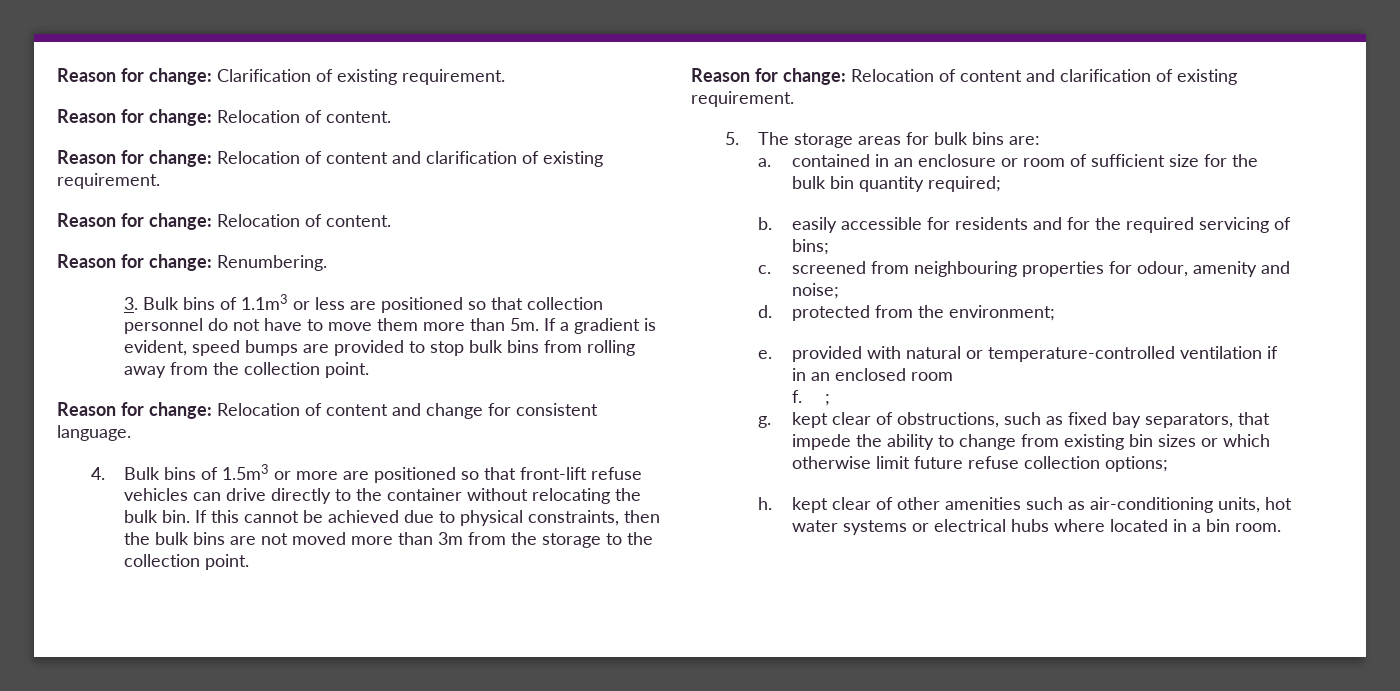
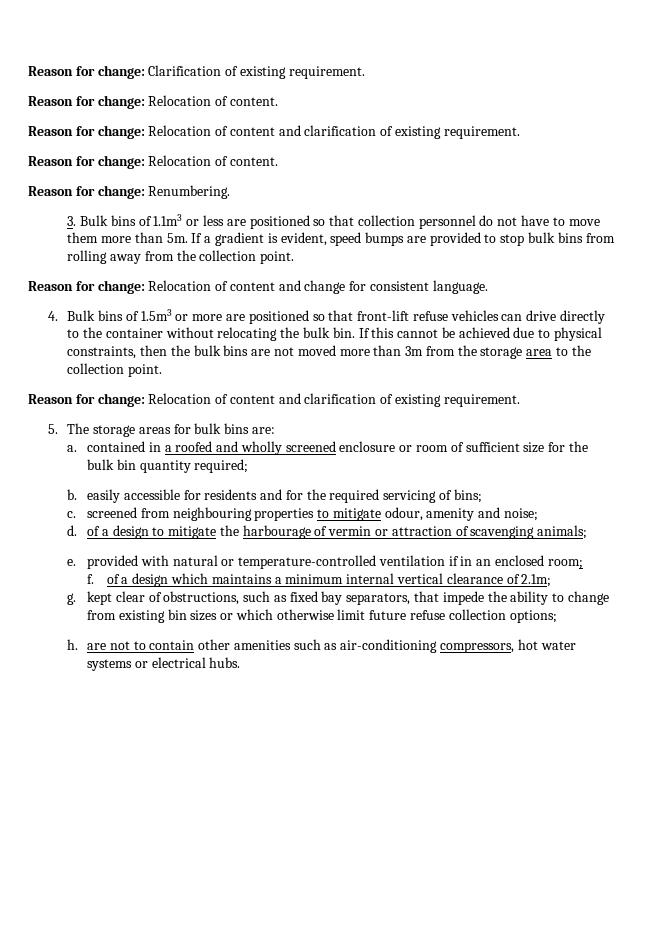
(602, 540) none -> [526,349,553,356] area
[893,158,913,167] an -> [164,441,336,455] a roofed and wholly screened
[1108,261,1132,274] for -> [317,508,381,521] to mitigate
[791,305,1055,321] protected from the environment; -> [87,525,588,539] of a design to mitigate the harbourage of vermin or attraction of scavenging animals;
[910,372,953,381] room -> [547,559,583,569] room;
[825,394,831,406] ; -> [106,573,552,587] of a design which maintains a minimum internal vertical clearance of 2.1m;
[791,497,893,513] kept clear of -> [87,640,195,650] are not to contain
[1217,497,1260,513] units, -> [440,642,515,653] compressors,
[1010,519,1281,532] hubs where located in a bin room. -> [209,657,241,668] hubs.

